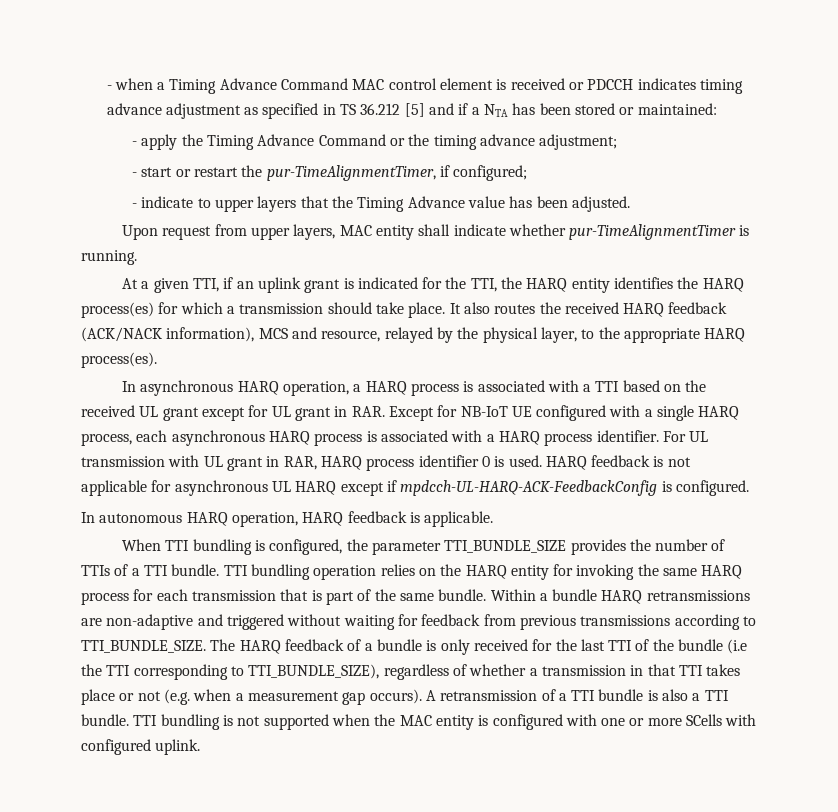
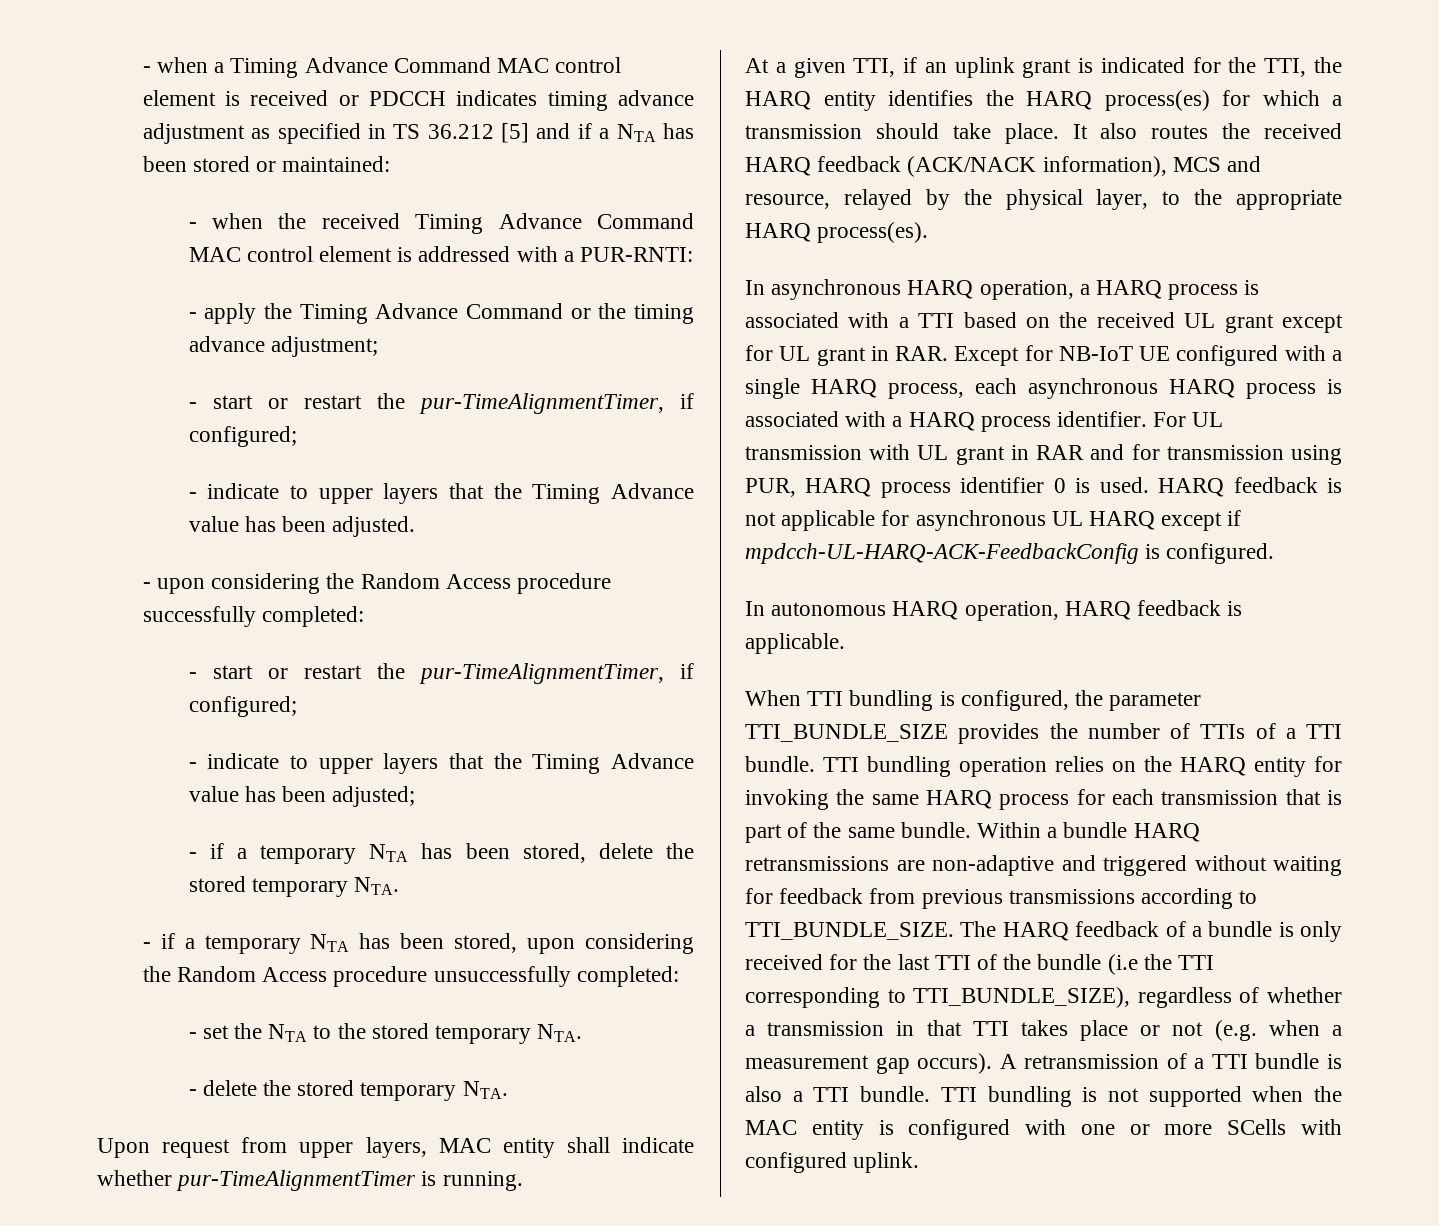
(717, 109) none -> [188,213,694,234] [188,246,694,262] // - when the received Timing Advance Command MAC control element is addressed with a PUR-RNTI:
(630, 204) none -> [142,573,612,594] [142,606,365,627] [188,663,694,684] [188,696,297,717] [188,753,694,774] [188,786,416,807] [188,843,694,864] [188,876,400,897] [142,933,695,954] [142,966,679,987] [188,1023,583,1044] [188,1080,508,1101] // - upon considering the Random Access procedure successfully completed: // - start or restart the pur-TimeAlignmentTimer, if configured; // - indicate to upper layers that the Timing Advance value has been adjusted; // - if a temporary NTA has been stored, delete the stored temporary NTA. // - if a temporary NTA has been stored, upon considering the Random Access procedure unsuccessfully completed: // - set the NTA to the stored temporary NTA. // - delete the stored temporary NTA.
[283,456,317,470] RAR, -> [1036,444,1342,465] [745,478,796,497] RAR and for transmission using PUR,

